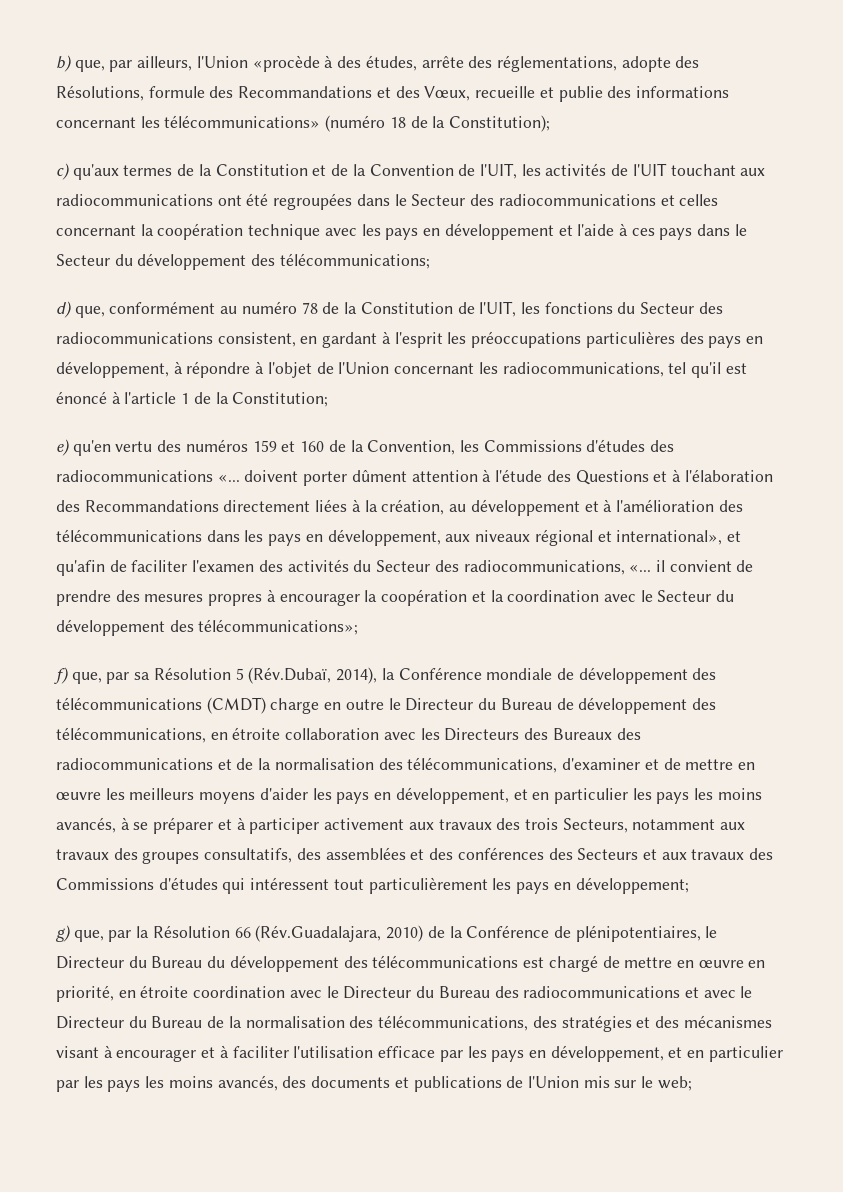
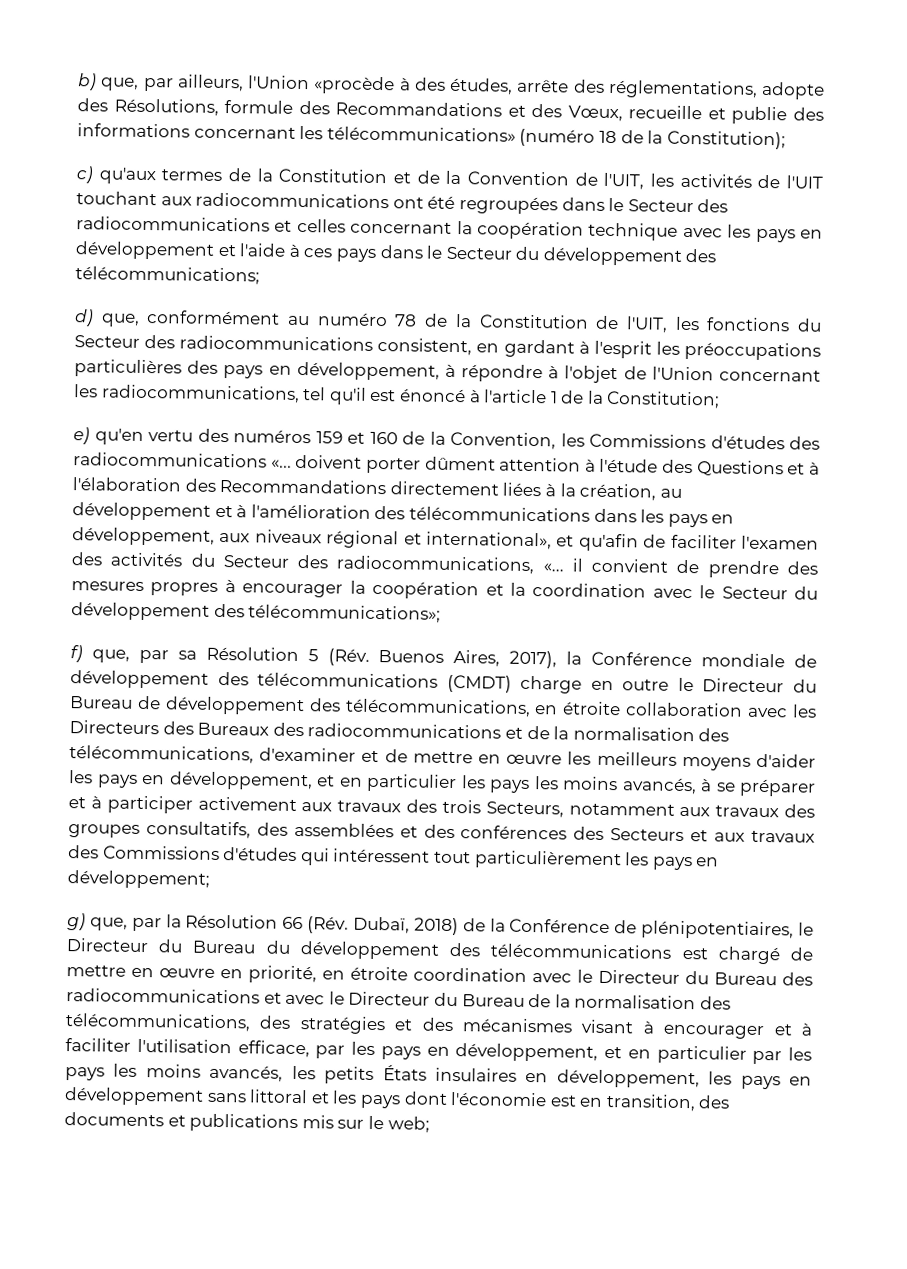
[248,667,378,684] (Rév.Dubaï, 2014), -> [327,648,558,669] (Rév. Buenos Aires, 2017),
[255,925,424,942] (Rév.Guadalajara, 2010) -> [307,916,459,936] (Rév. Dubaï, 2018)
[378,1046,436,1058] efficace -> [237,1040,310,1058] efficace,
(278, 1083) none -> [291,1064,812,1090] [64,1087,696,1112] les petits États insulaires en développement, les pays en développement sans littoral et les pays dont l'économie est en transition,
[506,1076,579,1088] de l'Union -> (299, 1123) none

